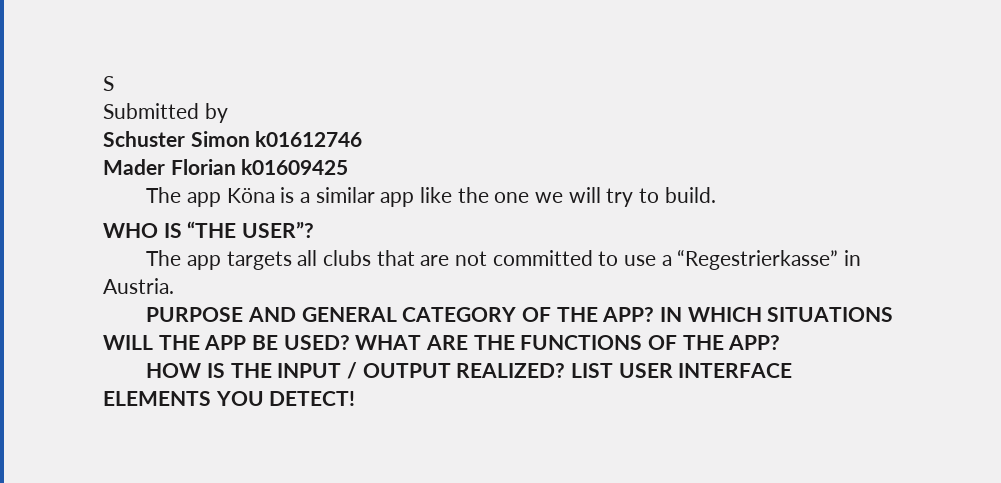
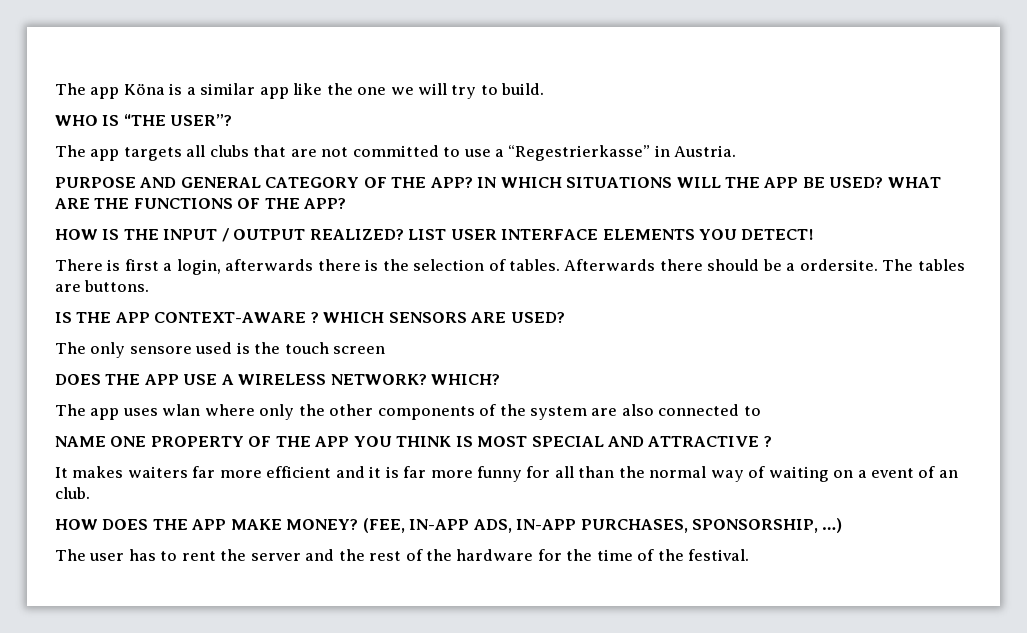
[103,76,114,91] [103,103,228,123] [103,131,363,147] [103,159,349,175] S // Submitted by // Schuster Simon k01612746 // Mader Florian k01609425 // -> (55, 89) none
(356, 398) none -> [55,259,965,275] [55,280,150,292] [55,312,565,323] [55,342,386,358] [55,374,501,385] [55,404,761,420] [55,436,772,447] [55,466,958,482] [55,487,90,499] [55,518,843,533] [55,549,750,561] // There is first a login, afterwards there is the selection of tables. Afterwards there should be a ordersite. The tables are buttons. // IS THE APP CONTEXT-AWARE ? WHICH SENSORS ARE USED? // The only sensore used is the touch screen // DOES THE APP USE A WIRELESS NETWORK? WHICH? // The app uses wlan where only the other components of the system are also connected to // NAME ONE PROPERTY OF THE APP YOU THINK IS MOST SPECIAL AND ATTRACTIVE ? // It makes waiters far more efficient and it is far more funny for all than the normal way of waiting on a event of an club. // HOW DOES THE APP MAKE MONEY? (FEE, IN-APP ADS, IN-APP PURCHASES, SPONSORSHIP, …) // The user has to rent the server and the rest of the hardware for the time of the festival.

